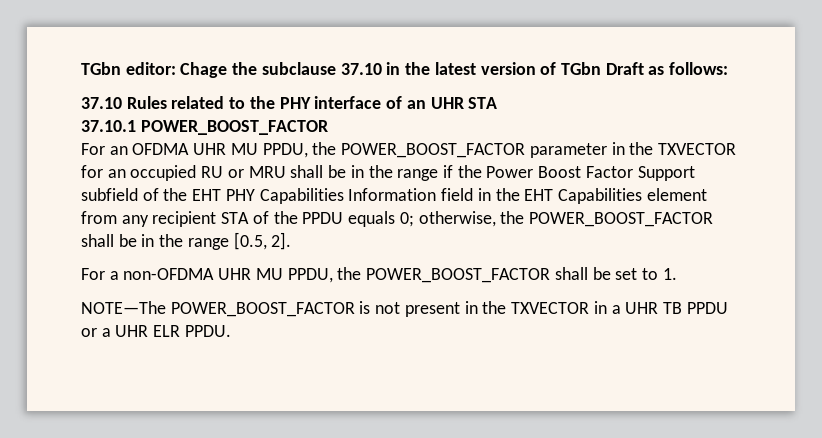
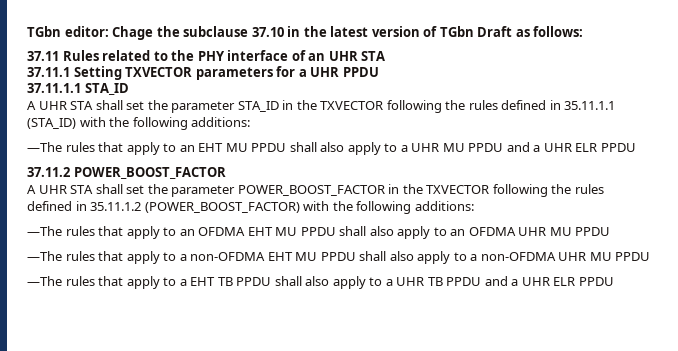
[81,97,122,109] 37.10 -> [27,51,59,61] 37.11
[81,120,328,135] [81,142,736,158] [81,165,695,181] [81,188,707,204] [81,211,713,227] [81,232,292,250] [81,267,677,283] [81,301,607,317] 37.10.1 POWER_BOOST_FACTOR // For an OFDMA UHR MU PPDU, the POWER_BOOST_FACTOR parameter in the TXVECTOR for an occupied RU or MRU shall be in the range if the Power Boost Factor Support subfield of the EHT PHY Capabilities Information field in the EHT Capabilities element from any recipient STA of the PPDU equals 0; otherwise, the POWER_BOOST_FACTOR shall be in the range [0.5, 2]. // For a non-OFDMA UHR MU PPDU, the POWER_BOOST_FACTOR shall be set to 1. // NOTE—The POWER_BOOST_FACTOR is not present in the TXVECTOR in -> [27,66,379,80] [27,83,129,95] [27,100,616,113] [27,117,251,130] [27,142,636,155] [27,167,226,179] [27,184,604,197] [27,201,474,214] [27,226,611,239] [27,251,651,264] [27,276,383,289] 37.11.1 Setting TXVECTOR parameters for a UHR PPDU // 37.11.1.1 STA_ID // A UHR STA shall set the parameter STA_ID in the TXVECTOR following the rules defined in 35.11.1.1 (STA_ID) with the following additions: // —The rules that apply to an EHT MU PPDU shall also apply to a UHR MU PPDU and a UHR ELR PPDU // 37.11.2 POWER_BOOST_FACTOR // A UHR STA shall set the parameter POWER_BOOST_FACTOR in the TXVECTOR following the rules defined in 35.11.1.2 (POWER_BOOST_FACTOR) with the following additions: // —The rules that apply to an OFDMA EHT MU PPDU shall also apply to an OFDMA UHR MU PPDU // —The rules that apply to a non-OFDMA EHT MU PPDU shall also apply to a non-OFDMA UHR MU PPDU // —The rules that apply to a EHT TB PPDU shall also apply to
[81,325,231,337] or a UHR ELR PPDU. -> [484,276,614,286] and a UHR ELR PPDU

